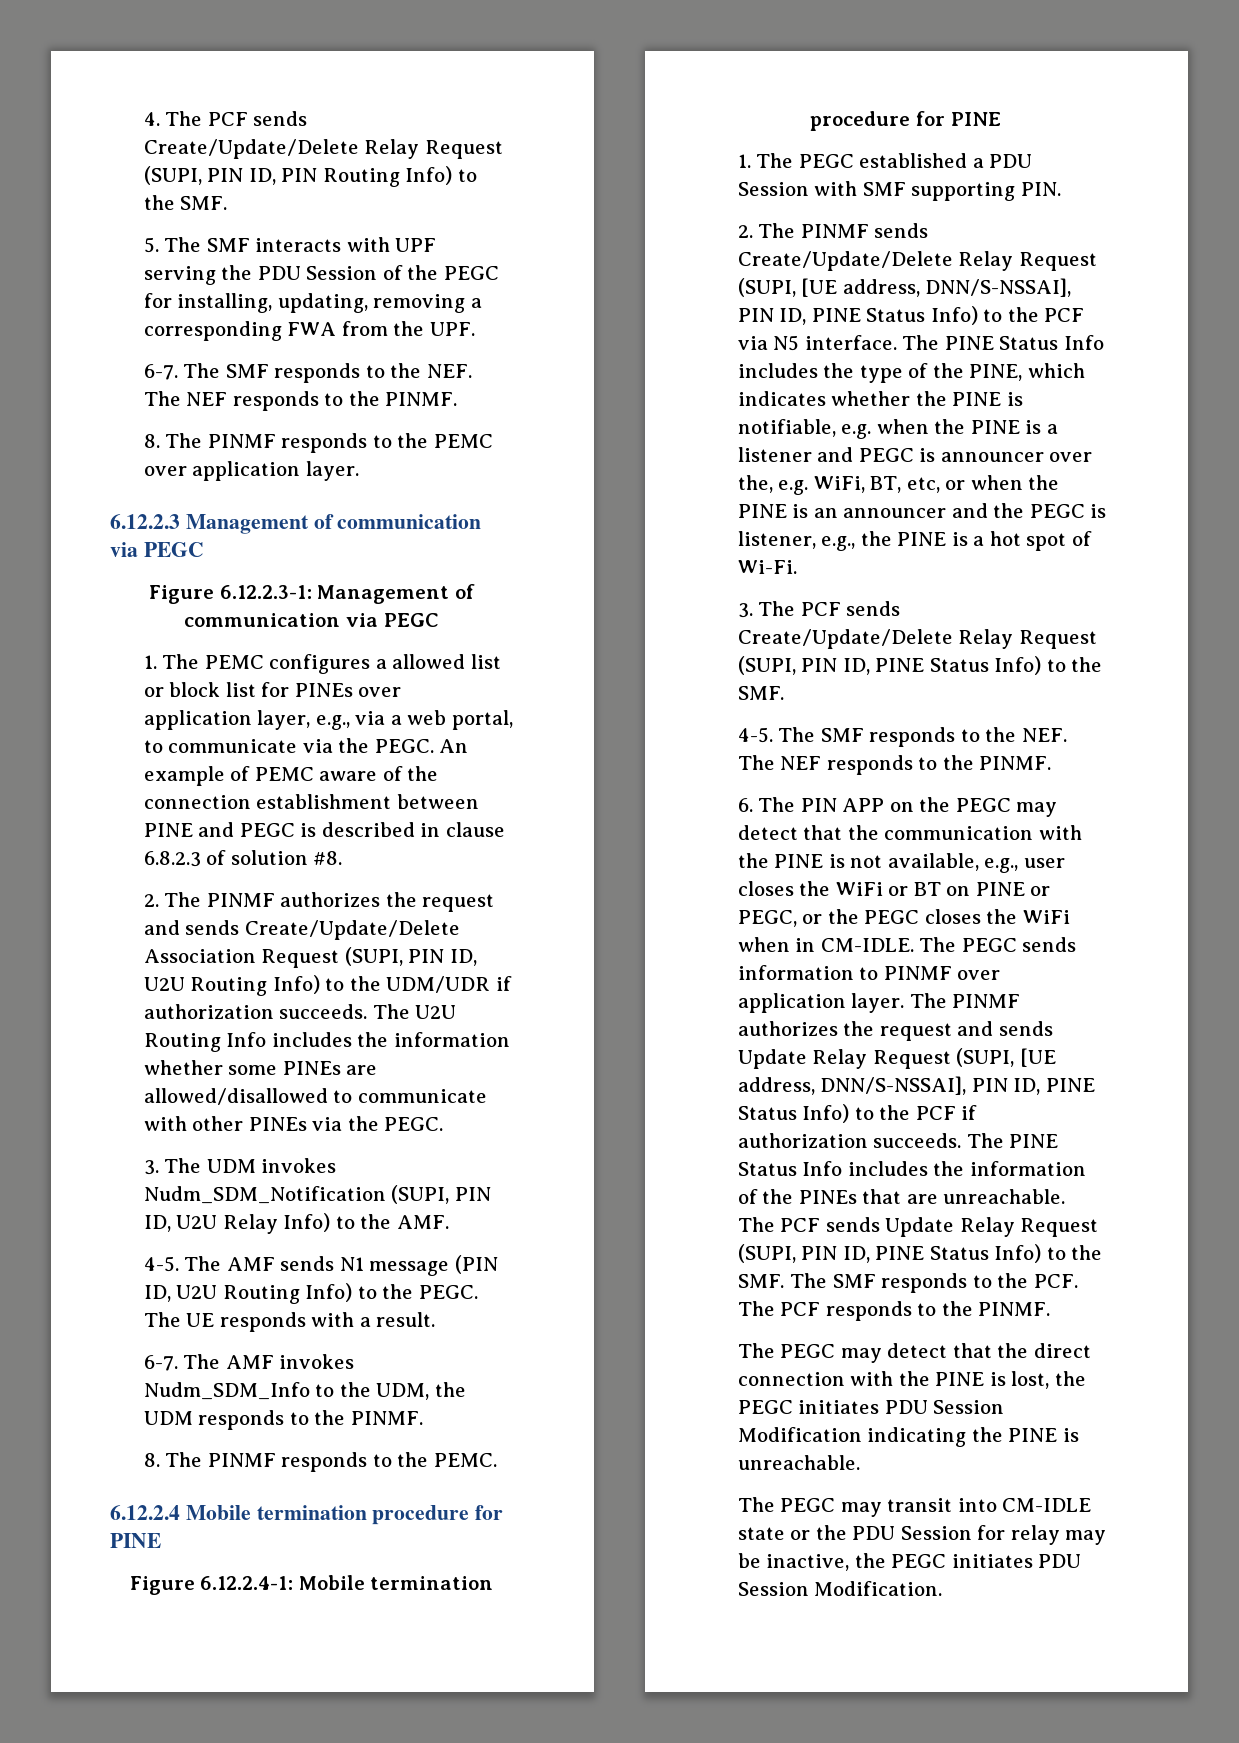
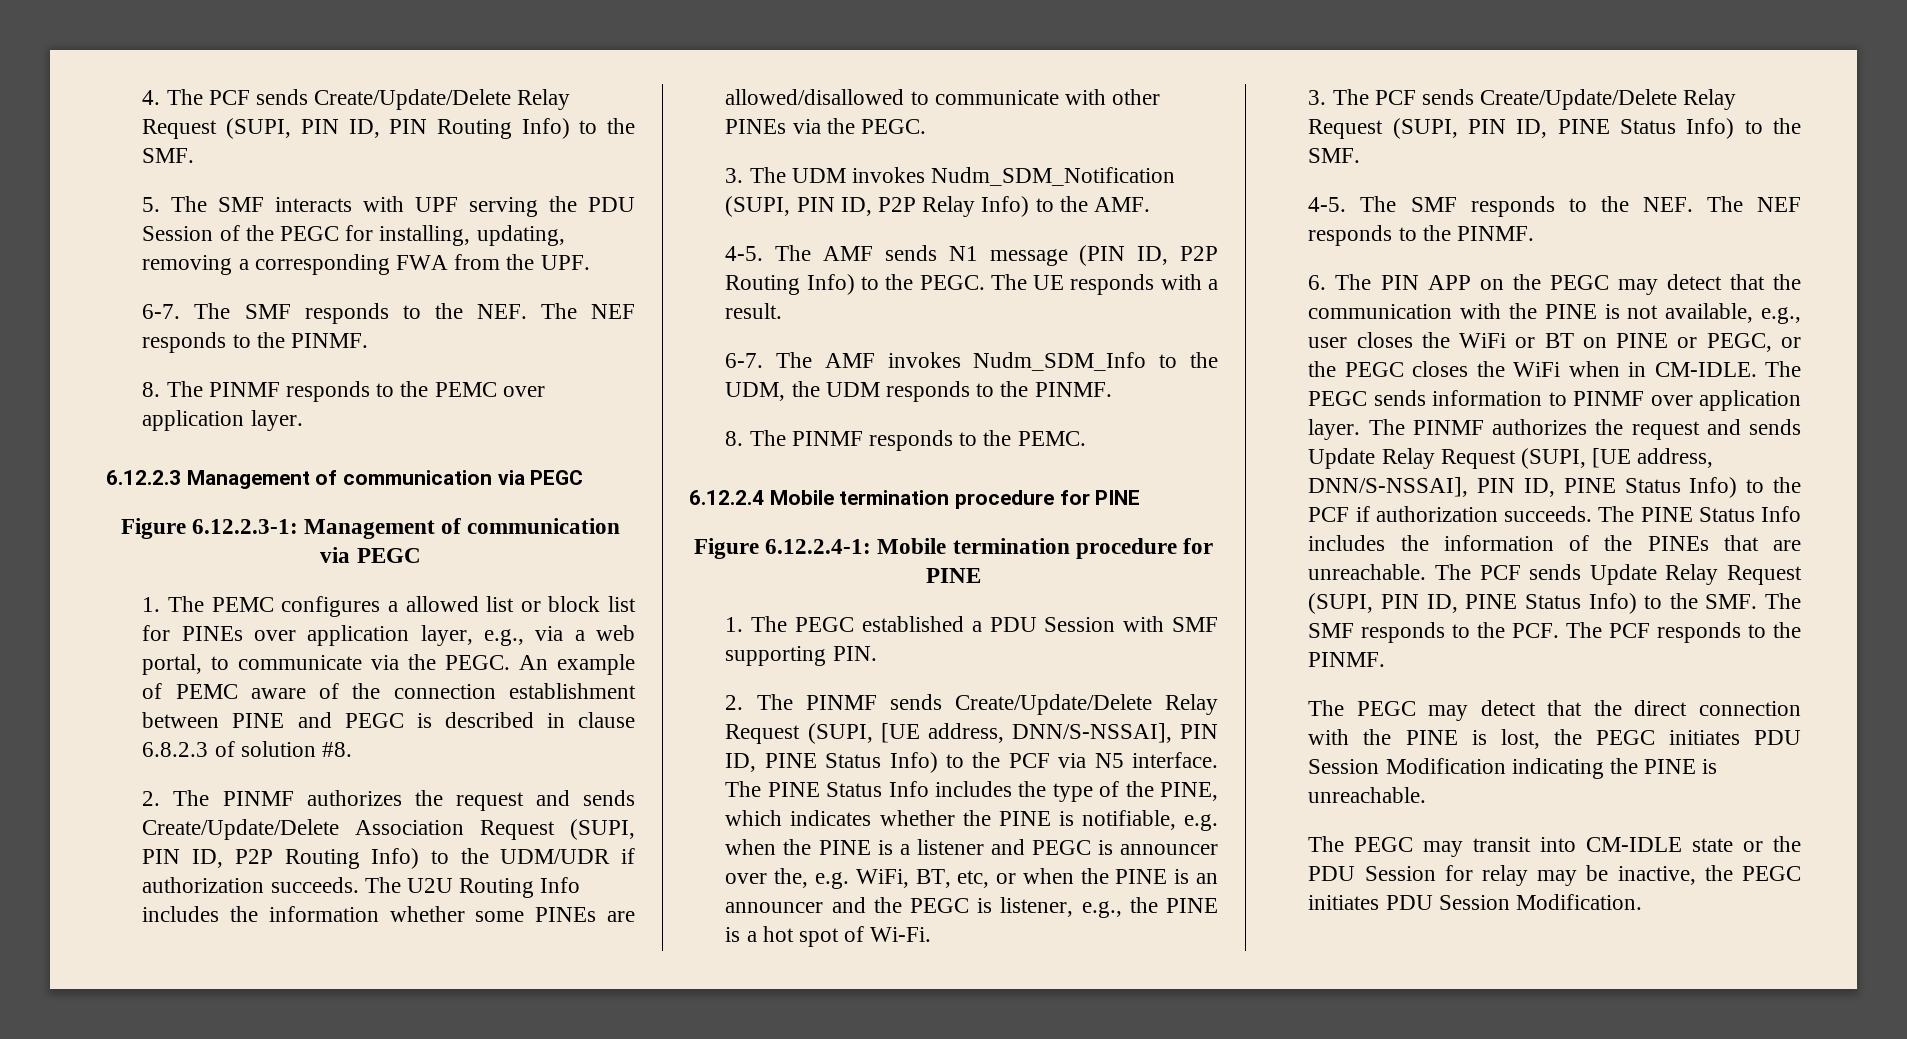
[143,977,185,991] U2U -> [234,849,273,864] P2P
[176,1215,218,1229] U2U -> [878,197,917,212] P2P
[176,1285,218,1299] U2U -> [1180,246,1218,261] P2P

